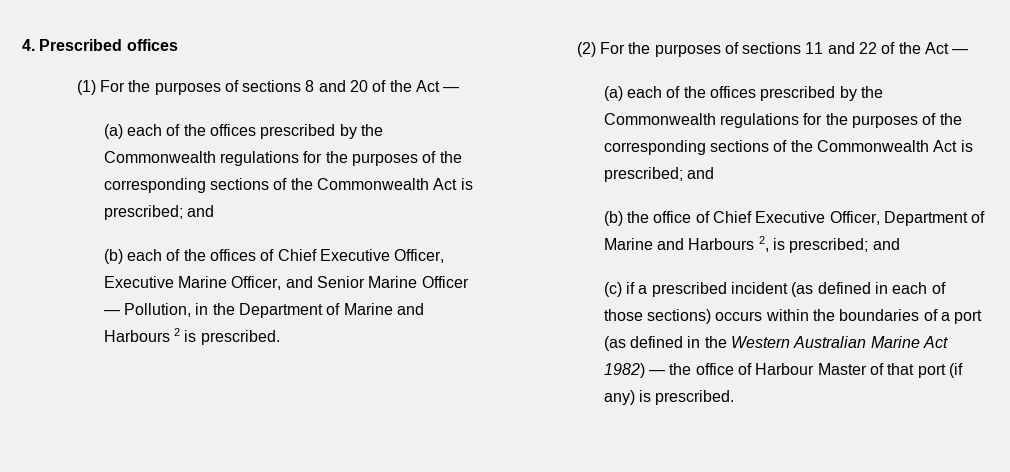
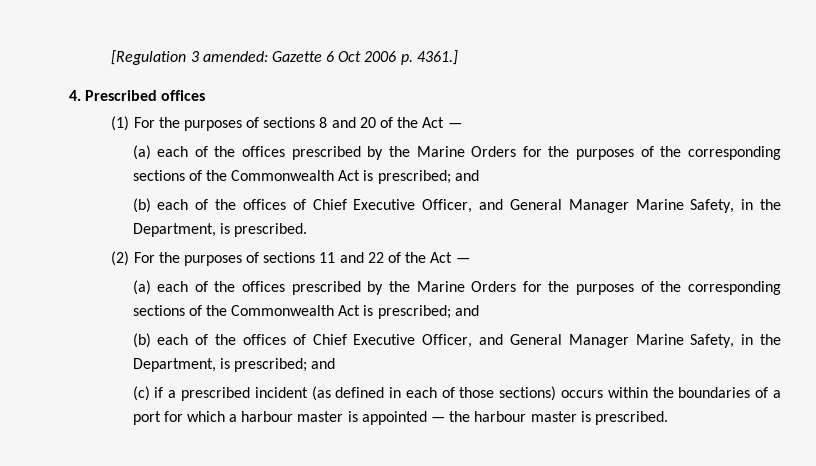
(22, 45) none -> [111,50,458,65] [Regulation 3 amended: Gazette 6 Oct 2006 p. 4361.] //
[103,151,300,166] Commonwealth regulations -> [416,146,517,157] Marine Orders
[103,276,469,290] [103,303,425,318] [103,328,181,342] Executive Marine Officer, and Senior Marine Officer — Pollution, in the Department of Marine and Harbours 2 -> [479,199,781,213] [132,223,216,237] and General Manager Marine Safety, in the Department,
[603,113,800,128] Commonwealth regulations -> [416,281,517,292] Marine Orders
[627,211,986,226] [603,236,769,252] the office of Chief Executive Officer, Department of Marine and Harbours 2, -> [157,334,781,348] [132,358,216,372] each of the offices of Chief Executive Officer, and General Manager Marine Safety, in the Department,
[603,336,949,351] [603,363,964,378] [603,390,635,405] (as defined in the Western Australian Marine Act 1982) — the office of Harbour Master of that port (if any) -> [163,411,577,425] for which a harbour master is appointed — the harbour master

